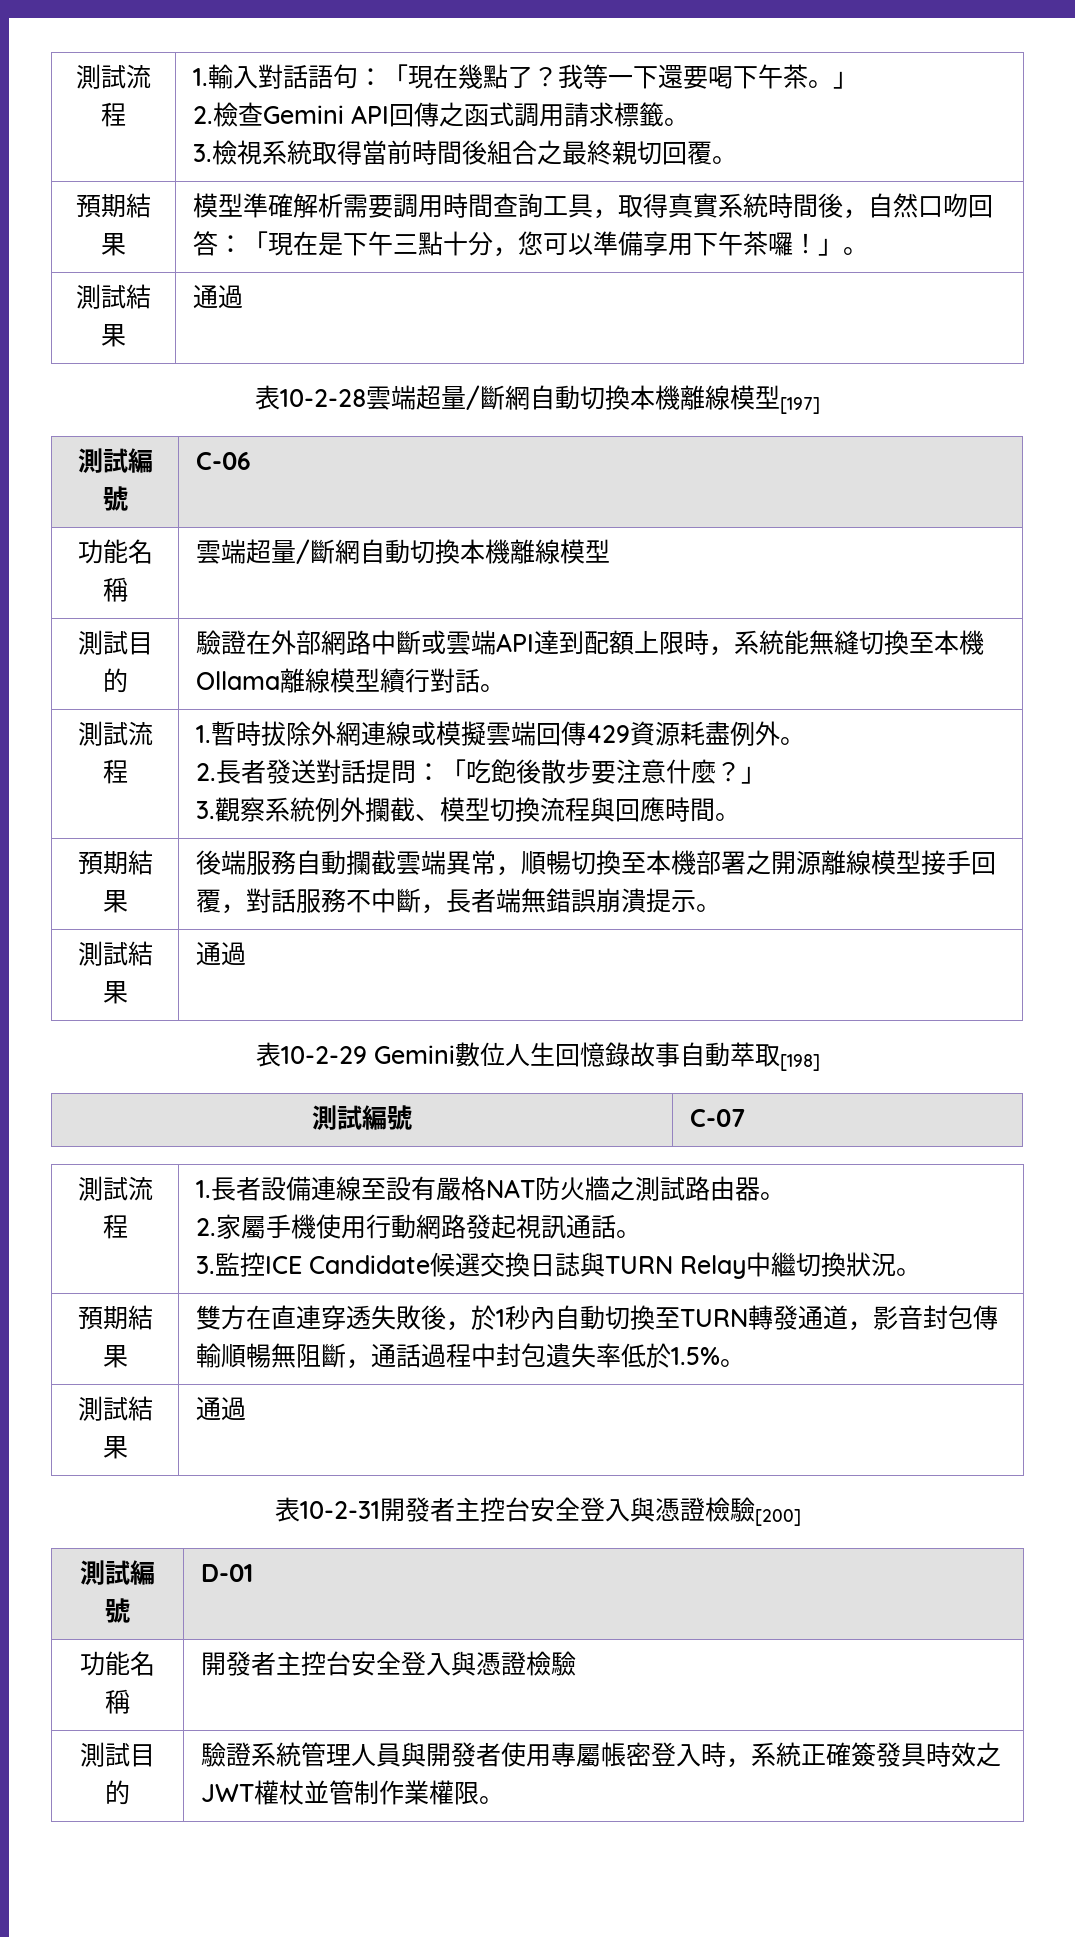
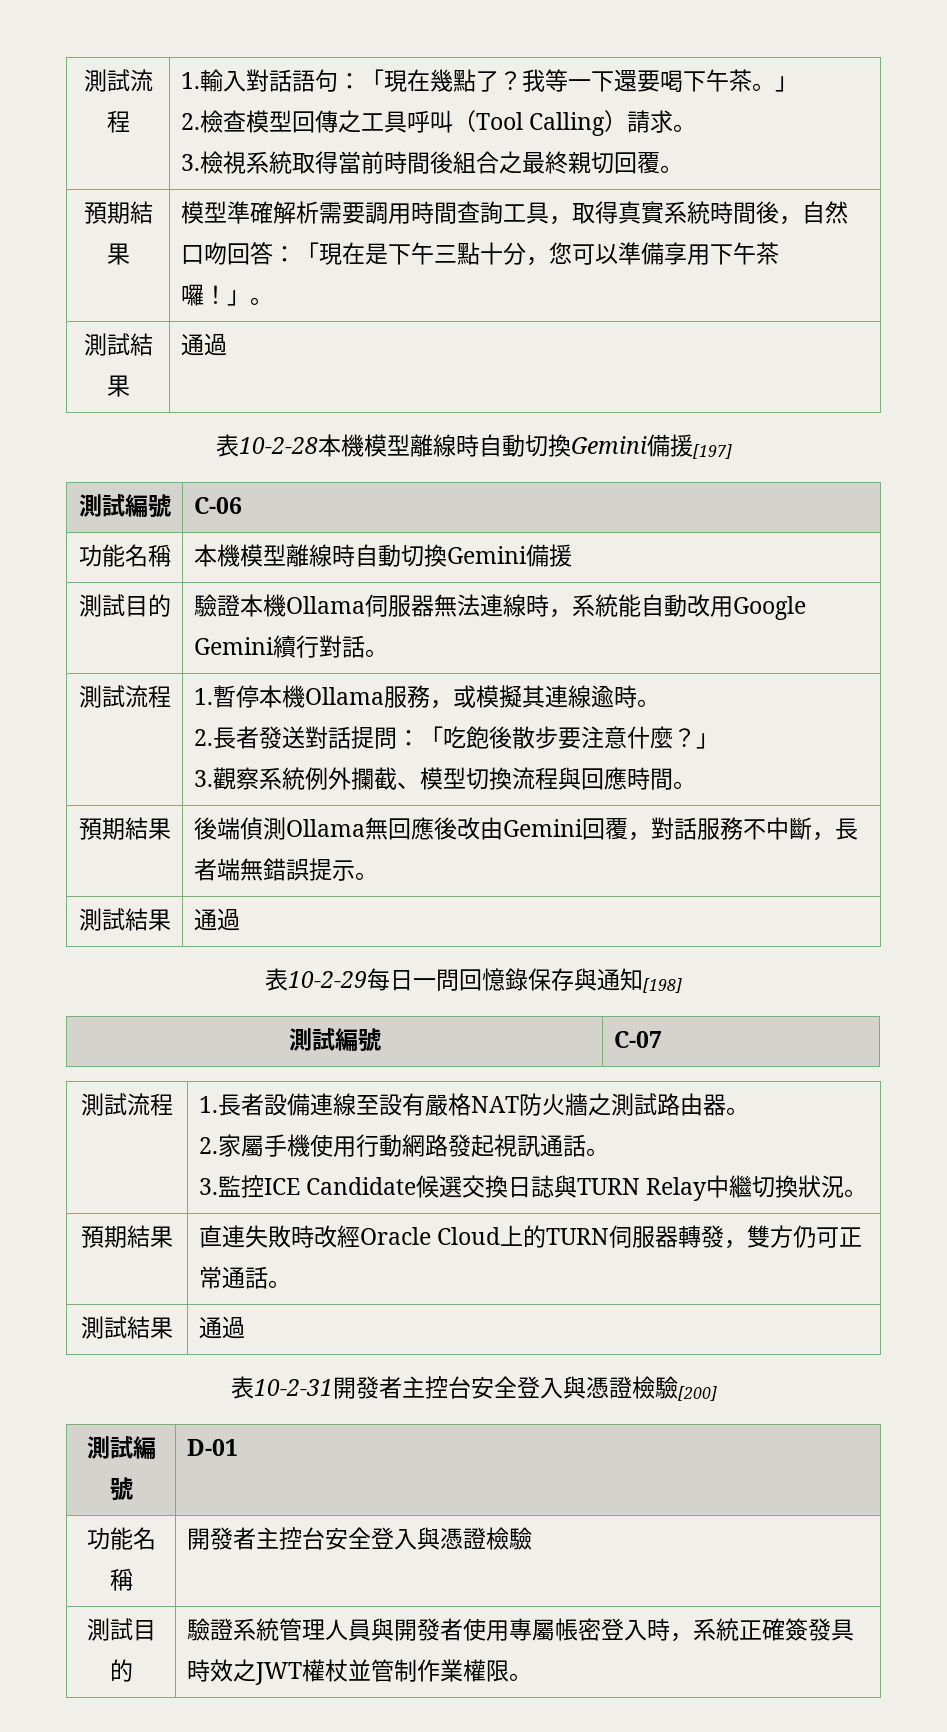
[263,102,665,127] Gemini API回傳之函式調用請求標籤 -> [245,110,674,136] 模型回傳之工具呼叫（Tool Calling）請求
[366,385,780,410] 雲端超量/斷網自動切換本機離線模型 -> [317,434,693,457] 本機模型離線時自動切換Gemini備援
[196,539,611,564] [77,630,153,655] [102,668,128,693] [196,630,985,656] [196,668,381,693] 雲端超量/斷網自動切換本機離線模型 // 測試目的 | 驗證在外部網路中斷或雲端API達到配額上限時，系統能無縫切換至本機Ollama離線模型 -> [193,544,572,567] [78,594,171,617] [193,594,806,620] [193,637,274,655] 本機模型離線時自動切換Gemini備援 // 測試目的 | 驗證本機Ollama伺服器無法連線時，系統能自動改用Google Gemini
[236,721,781,746] 時拔除外網連線或模擬雲端回傳429資源耗盡例外 -> [235,685,637,709] 停本機Ollama服務，或模擬其連線逾時
[246,850,972,876] 服務自動攔截雲端異常，順暢切換至本機部署之開源離線模型接手 -> [239,817,583,840] 偵測Ollama無回應後改由Gemini
[596,888,647,913] 崩潰 -> (309, 870) none
[373,1042,780,1067] Gemini數位人生回憶錄故事自動萃取 -> [367,968,643,991] 每日一問回憶錄保存與通知
[196,1305,999,1331] [196,1343,721,1369] 雙方在直連穿透失敗後，於1秒內自動切換至TURN轉發通道，影音封包傳輸順暢無阻斷，通話過程中封包遺失率低於1.5% -> [198,1225,863,1249] [198,1266,268,1289] 直連失敗時改經Oracle Cloud上的TURN伺服器轉發，雙方仍可正常通話

